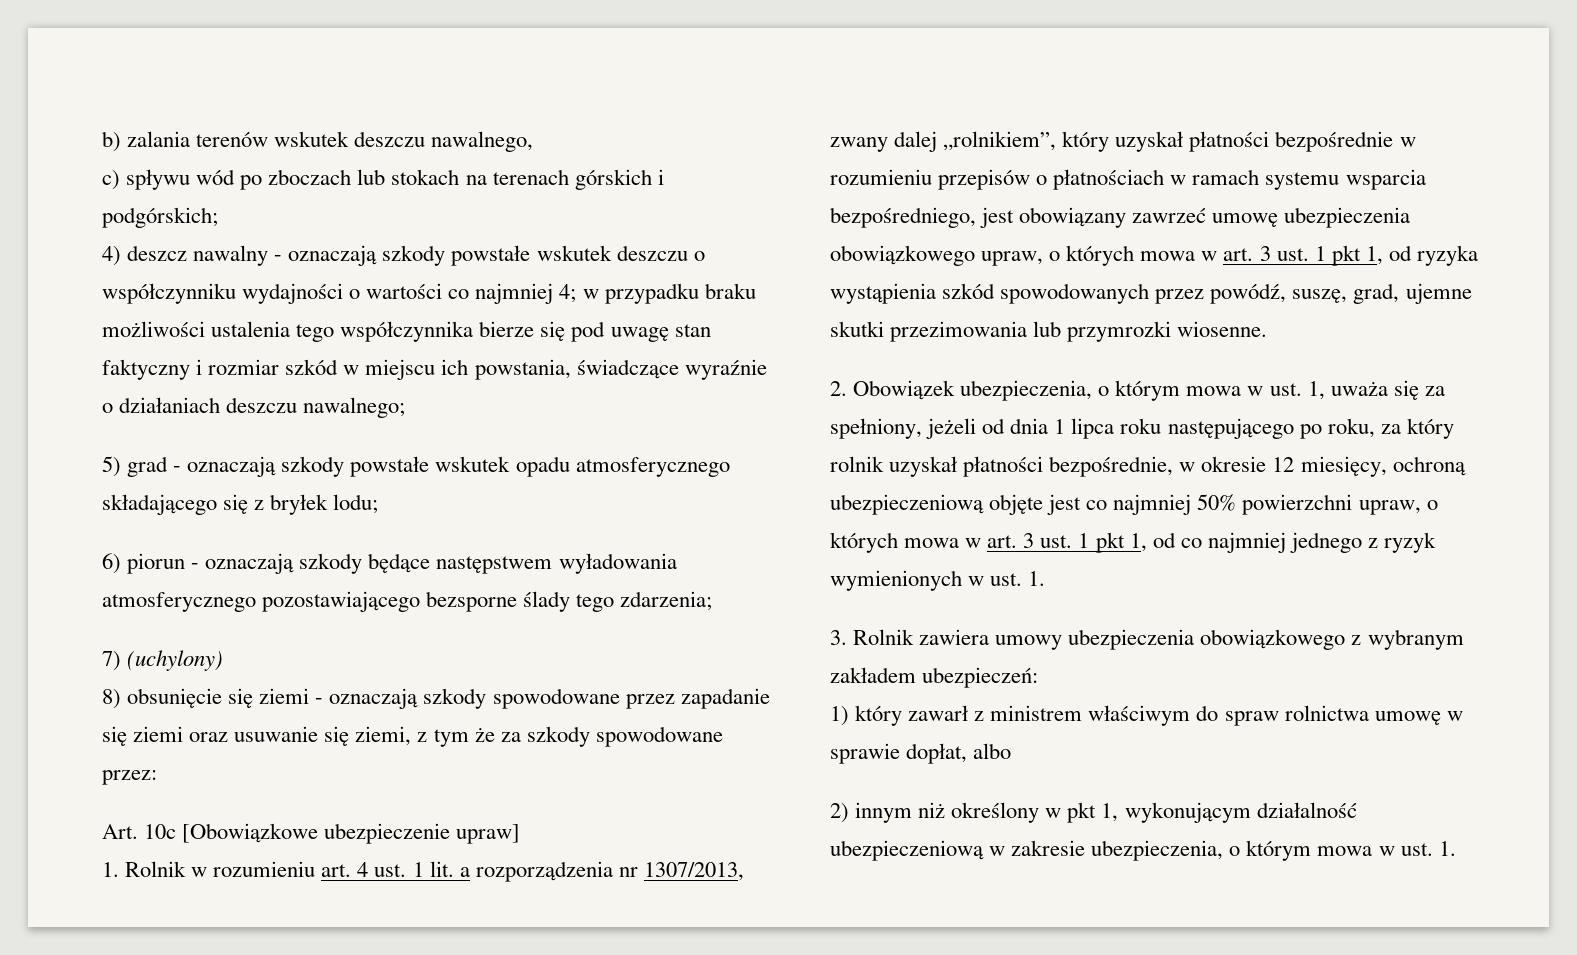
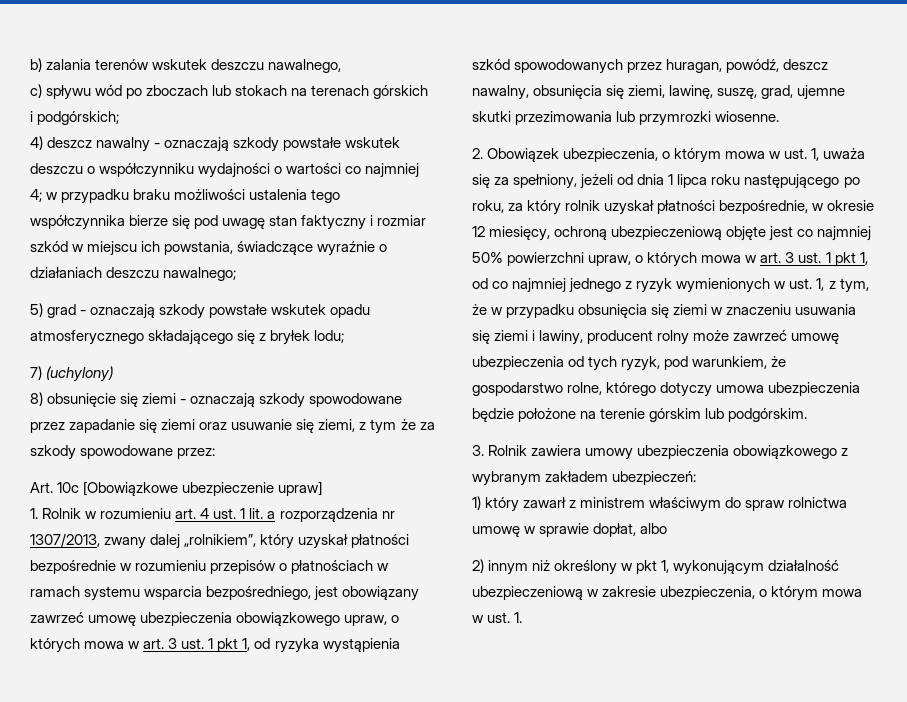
[102,553,677,574] [102,591,713,612] // 6) piorun - oznaczają szkody będące następstwem wyładowania atmosferycznego pozostawiającego bezsporne ślady tego zdarzenia; -> (345, 336) none
[1210,283,1287,304] powódź, -> [666,59,829,73] [472,85,714,100] huragan, powódź, deszcz nawalny, obsunięcia się ziemi, lawinę,
[1028,571,1046,586] 1. -> [816,278,869,293] [472,304,857,319] [472,330,840,345] [472,356,787,371] [472,382,861,397] [472,408,808,422] 1, z tym, że w przypadku obsunięcia się ziemi w znaczeniu usuwania się ziemi i lawiny, producent rolny może zawrzeć umowę ubezpieczenia od tych ryzyk, pod warunkiem, że gospodarstwo rolne, którego dotyczy umowa ubezpieczenia będzie położone na terenie górskim lub podgórskim.

